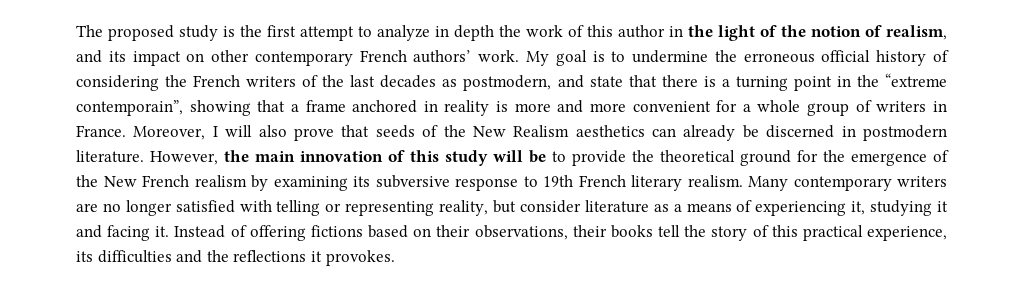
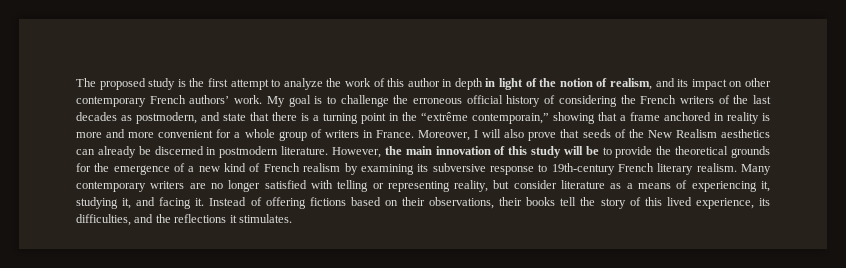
[435,25,494,41] in depth -> (323, 84) none
[688,25,713,37] the -> [454,78,496,90] depth in
[632,50,709,63] undermine -> [340,95,389,107] challenge
[884,73,947,87] [76,100,183,116] “extreme contemporain”, -> [421,112,549,124] “extrême contemporain,”
[740,150,791,166] ground -> [731,146,771,158] grounds
[76,175,137,187] the New -> [188,163,261,172] a new kind of
[543,175,573,187] 19th -> [551,163,615,175] 19th-century
[937,201,949,212] it -> [122,198,132,209] it,
[802,225,863,241] practical -> [666,197,692,206] lived
[97,250,172,263] difficulties -> [76,214,131,226] difficulties,
[325,250,395,266] provokes. -> [238,214,292,223] stimulates.

